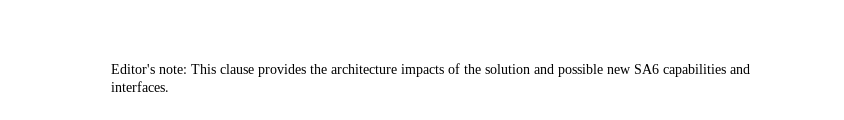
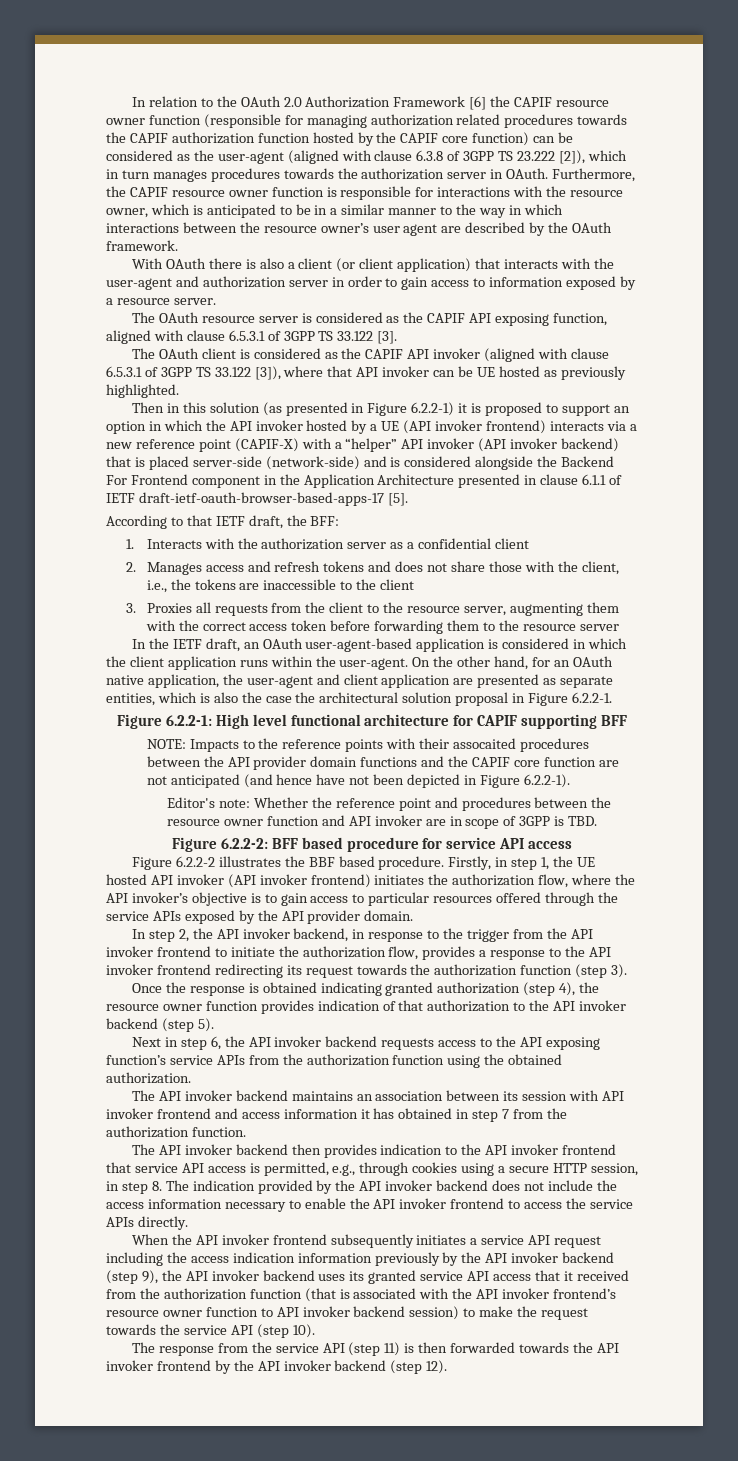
[111,63,751,77] [111,81,170,92] Editor's note: This clause provides the architecture impacts of the solution and possible new SA6 capabilities and interfaces. -> [131,96,610,110] [106,114,628,128] [106,132,574,146] [106,150,627,164] [106,168,636,182] [106,186,624,200] [106,204,563,218] [106,222,613,236] [106,240,178,251] [131,258,614,272] [106,276,636,290] [106,298,216,305] [131,312,608,326] [106,330,398,344] [131,348,609,362] [106,366,626,380] [106,384,179,398] [131,402,630,416] [106,420,637,434] [106,438,620,452] [106,456,615,470] [106,474,623,488] [106,492,408,506] [106,515,340,529] [126,538,530,550] [126,561,619,575] [146,579,415,593] [126,602,619,616] [145,620,619,634] [131,638,628,652] [106,656,613,670] [106,674,614,688] [106,692,612,706] [116,714,628,729] [146,738,589,752] [146,756,619,770] [146,774,570,788] [167,797,612,811] [167,815,598,829] [171,837,573,852] [131,856,595,870] [106,874,636,888] [106,892,618,906] [106,910,414,924] [131,928,593,942] [106,946,611,960] [106,964,628,978] [131,982,600,996] [106,1000,627,1014] [106,1018,214,1032] [131,1036,600,1050] [106,1054,563,1068] [106,1072,191,1084] [131,1090,625,1101] [106,1108,567,1122] [106,1126,246,1138] [131,1144,617,1158] [106,1162,638,1176] [106,1180,617,1194] [106,1198,633,1212] [106,1216,188,1230] [131,1234,602,1248] [106,1252,615,1266] [106,1270,629,1284] [106,1288,617,1302] [106,1306,589,1320] [106,1324,315,1338] [131,1342,619,1356] [106,1360,448,1374] In relation to the OAuth 2.0 Authorization Framework [6] the CAPIF resource owner function (responsible for managing authorization related procedures towards the CAPIF authorization function hosted by the CAPIF core function) can be considered as the user-agent (aligned with clause 6.3.8 of 3GPP TS 23.222 [2]), which in turn manages procedures towards the authorization server in OAuth. Furthermore, the CAPIF resource owner function is responsible for interactions with the resource owner, which is anticipated to be in a similar manner to the way in which interactions between the resource owner’s user agent are described by the OAuth framework. // With OAuth there is also a client (or client application) that interacts with the user-agent and authorization server in order to gain access to information exposed by a resource server. // The OAuth resource server is considered as the CAPIF API exposing function, aligned with clause 6.5.3.1 of 3GPP TS 33.122 [3]. // The OAuth client is considered as the CAPIF API invoker (aligned with clause 6.5.3.1 of 3GPP TS 33.122 [3]), where that API invoker can be UE hosted as previously highlighted. // Then in this solution (as presented in Figure 6.2.2-1) it is proposed to support an option in which the API invoker hosted by a UE (API invoker frontend) interacts via a new reference point (CAPIF-X) with a “helper” API invoker (API invoker backend) that is placed server-side (network-side) and is considered alongside the Backend For Frontend component in the Application Architecture presented in clause 6.1.1 of IETF draft-ietf-oauth-browser-based-apps-17 [5]. // According to that IETF draft, the BFF: // 1. Interacts with the authorization server as a confidential client // 2. Manages access and refresh tokens and does not share those with the client, i.e., the tokens are inaccessible to the client // 3. Proxies all requests from the client to the resource server, augmenting them with the correct access token before forwarding them to the resource server // In the IETF draft, an OAuth user-agent-based application is considered in which the client application runs within the user-agent. On the other hand, for an OAuth native application, the user-agent and client application are presented as separate entities, which is also the case the architectural solution proposal in Figure 6.2.2-1. // Figure 6.2.2-1: High level functional architecture for CAPIF supporting BFF // NOTE: Impacts to the reference points with their assocaited procedures between the API provider domain functions and the CAPIF core function are not anticipated (and hence have not been depicted in Figure 6.2.2-1). // Editor's note: Whether the reference point and procedures between the resource owner function and API invoker are in scope of 3GPP is TBD. // Figure 6.2.2-2: BFF based procedure for service API access // Figure 6.2.2-2 illustrates the BBF based procedure. Firstly, in step 1, the UE hosted API invoker (API invoker frontend) initiates the authorization flow, where the API invoker’s objective is to gain access to particular resources offered through the service APIs exposed by the API provider domain. // In step 2, the API invoker backend, in response to the trigger from the API invoker frontend to initiate the authorization flow, provides a response to the API invoker frontend redirecting its request towards the authorization function (step 3). // Once the response is obtained indicating granted authorization (step 4), the resource owner function provides indication of that authorization to the API invoker backend (step 5). // Next in step 6, the API invoker backend requests access to the API exposing function’s service APIs from the authorization function using the obtained authorization. // The API invoker backend maintains an association between its session with API invoker frontend and access information it has obtained in step 7 from the authorization function. // The API invoker backend then provides indication to the API invoker frontend that service API access is permitted, e.g., through cookies using a secure HTTP session, in step 8. The indication provided by the API invoker backend does not include the access information necessary to enable the API invoker frontend to access the service APIs directly. // When the API invoker frontend subsequently initiates a service API request including the access indication information previously by the API invoker backend (step 9), the API invoker backend uses its granted service API access that it received from the authorization function (that is associated with the API invoker frontend’s resource owner function to API invoker backend session) to make the request towards the service API (step 10). // The response from the service API (step 11) is then forwarded towards the API invoker frontend by the API invoker backend (step 12).

